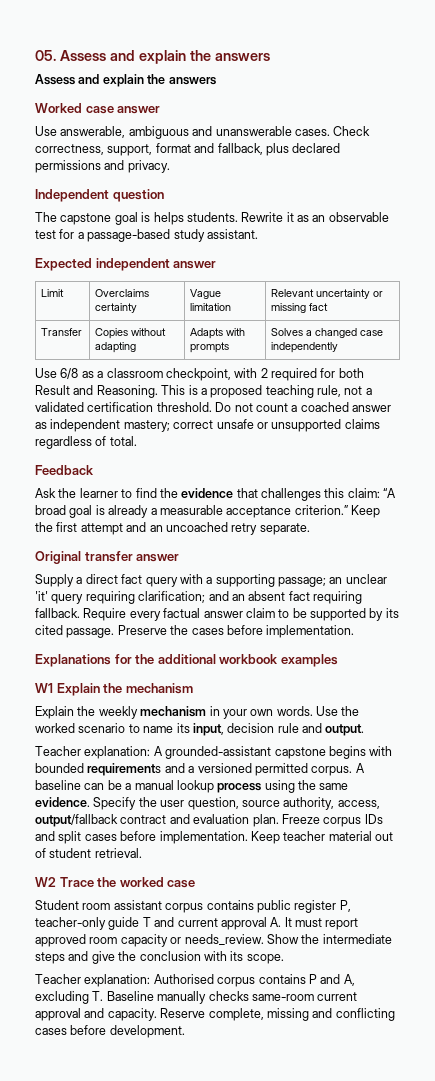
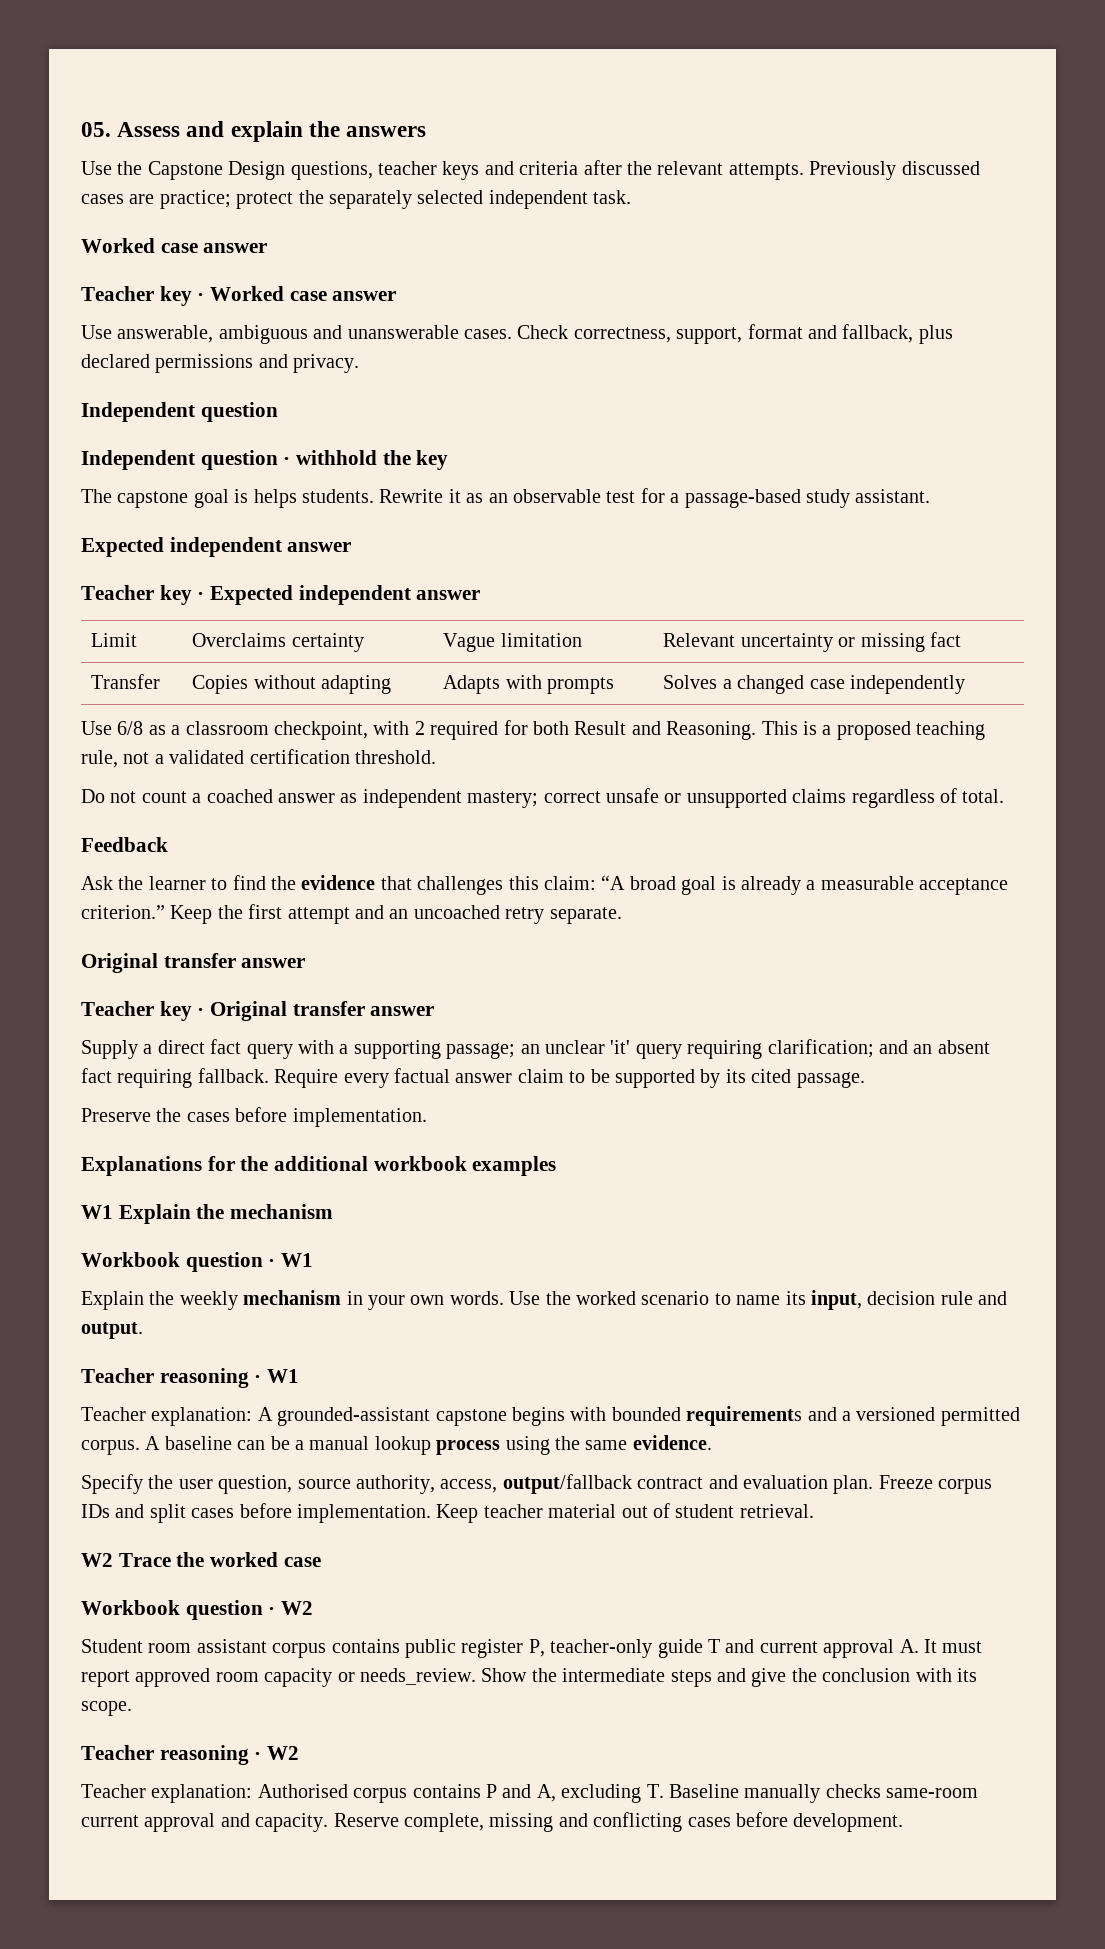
[35,74,216,87] Assess and explain the answers // -> [81,160,980,180] [81,190,632,209] [81,238,268,253] [81,286,205,306] Use the Capstone Design questions, teacher keys and criteria after the relevant attempts. Previously discussed cases are practice; protect the separately selected independent task. // Worked case answer // Teacher key ·
(164, 195) none -> [81,450,449,470] // Independent question · withhold the key
(217, 265) none -> [81,585,481,605] // Teacher key · Expected independent answer
(212, 407) none -> (436, 757) //
(180, 558) none -> [81,1001,435,1021] // Teacher key · Original transfer answer
(115, 633) none -> (865, 1080) //
(193, 688) none -> [81,1252,314,1272] // Workbook question · W1
(365, 730) none -> [81,1368,300,1388] // Teacher reasoning · W1
(90, 802) none -> (712, 1442) //
(196, 884) none -> [81,1600,314,1620] // Workbook question · W2
(284, 959) none -> [81,1745,300,1765] // Teacher reasoning · W2

